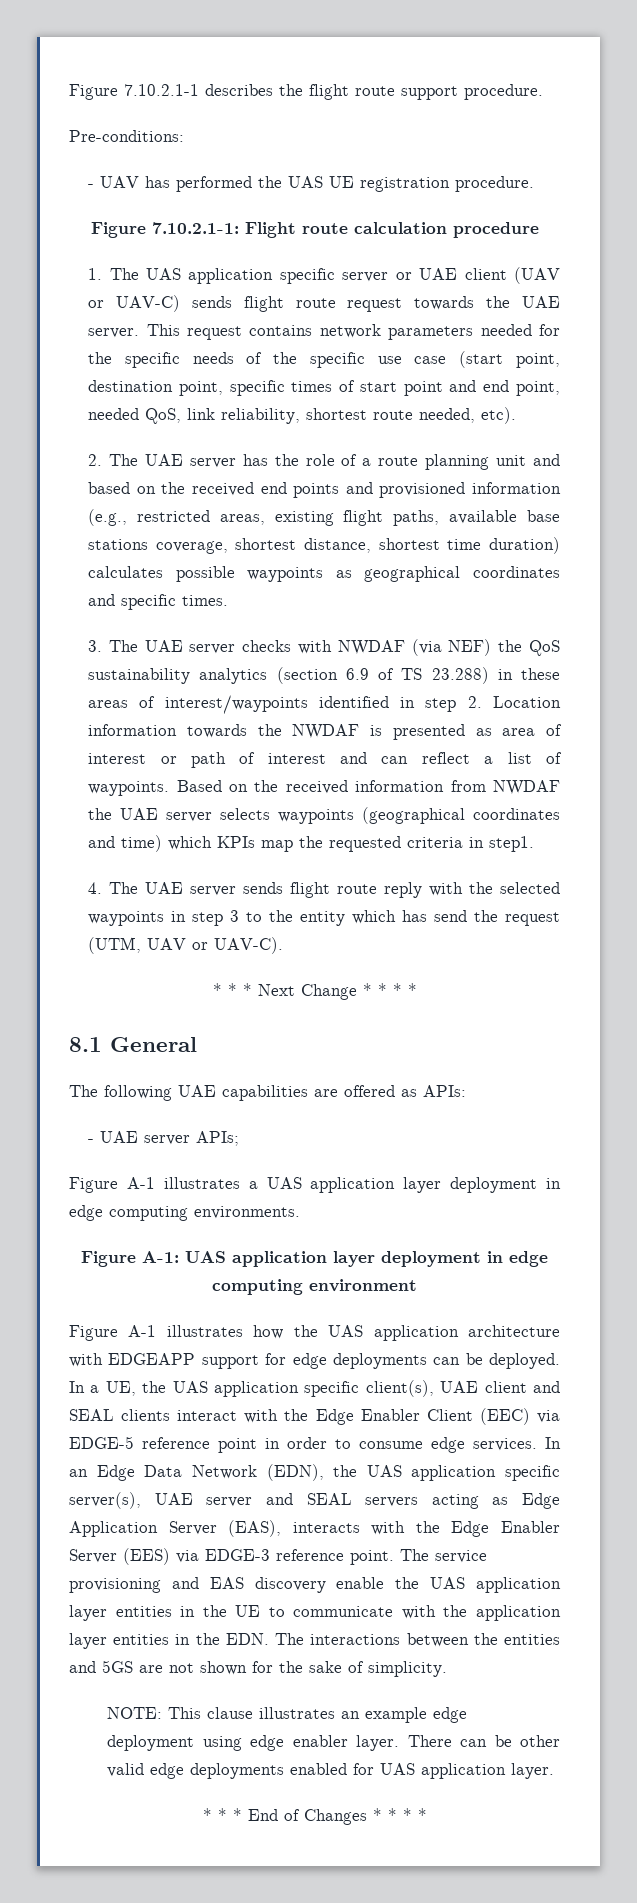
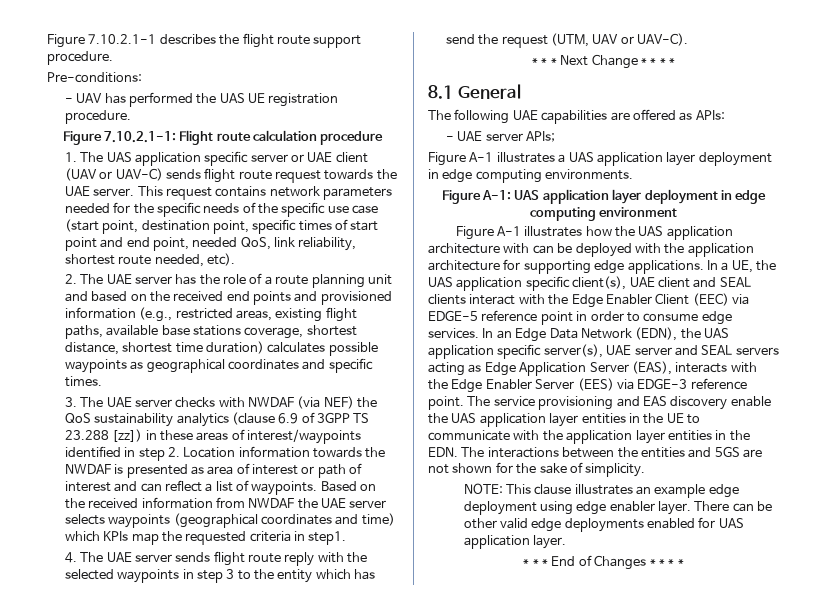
[276,667,338,684] (section -> [231,412,275,425] (clause
[401,667,489,684] TS 23.288) -> [317,412,370,423] [64,429,143,442] 3GPP TS 23.288 [zz])
[108,1353,560,1369] EDGEAPP support for edge deployments can be deployed. -> [532,243,754,257] [428,259,704,274] can be deployed with the application architecture for supporting edge applications.

